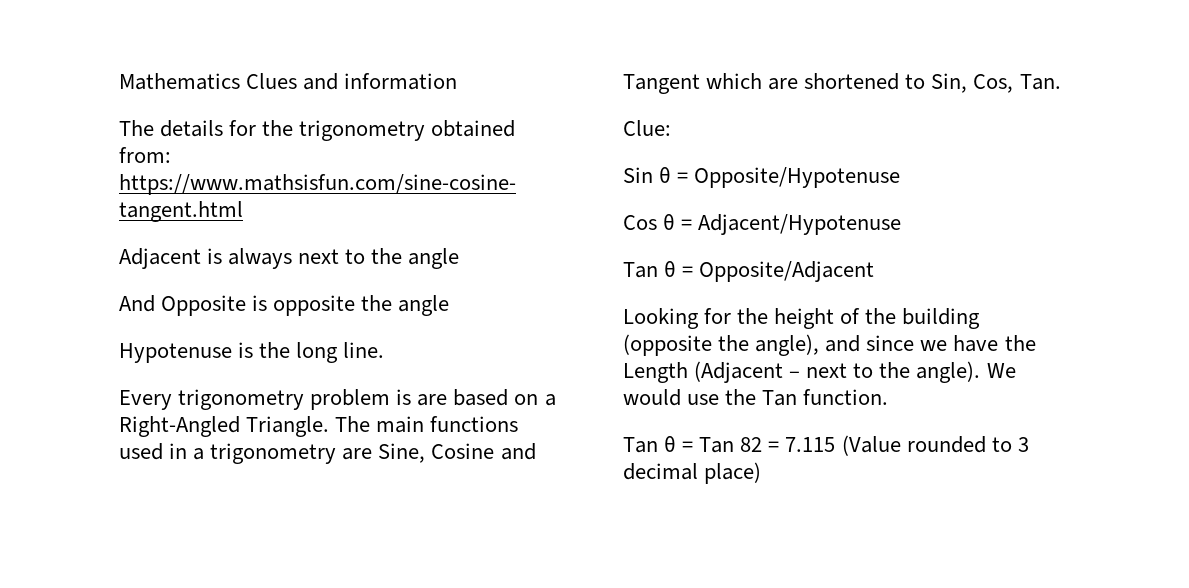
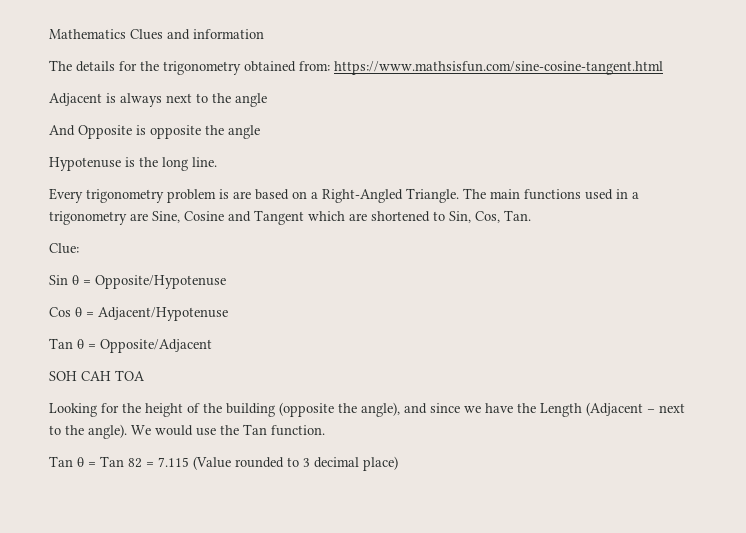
(875, 271) none -> [49,370,145,381] // SOH CAH TOA

